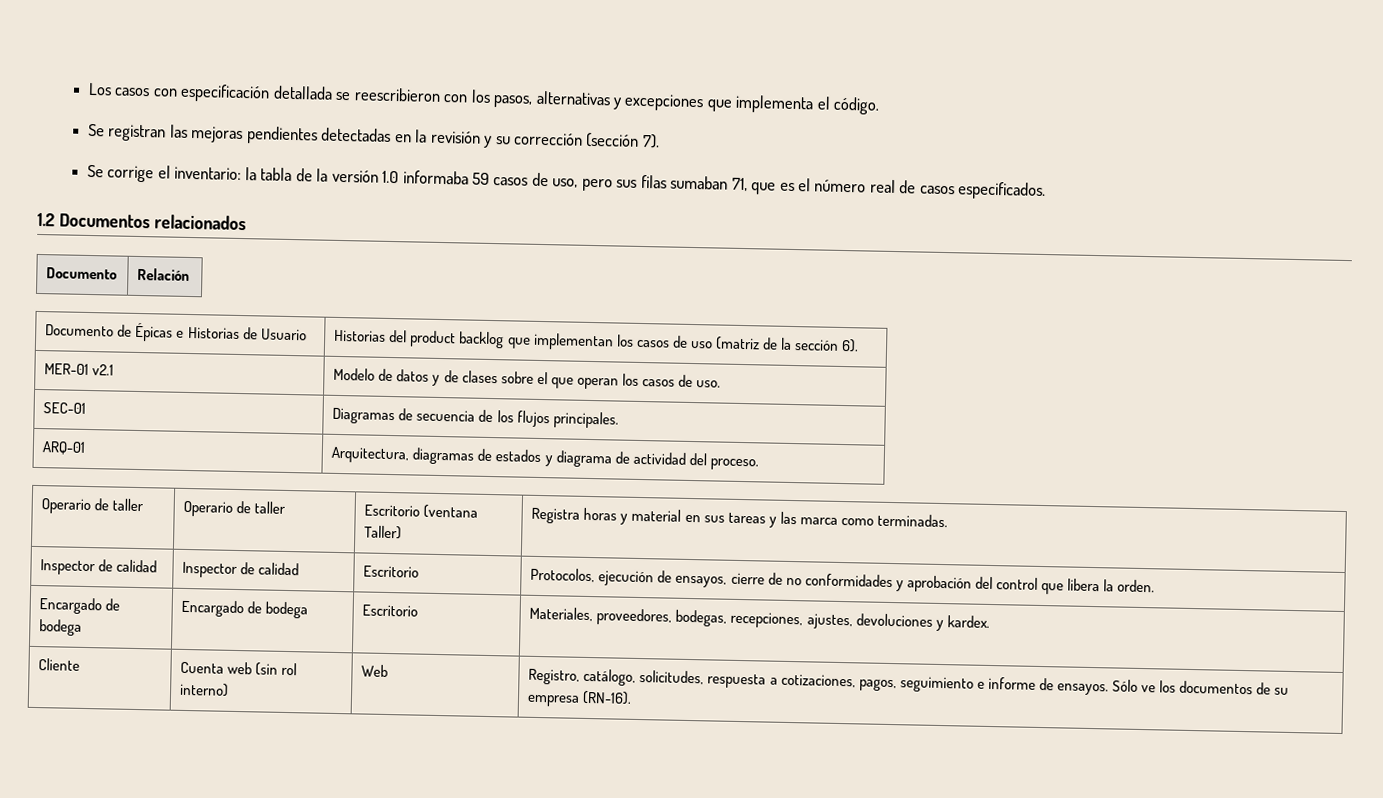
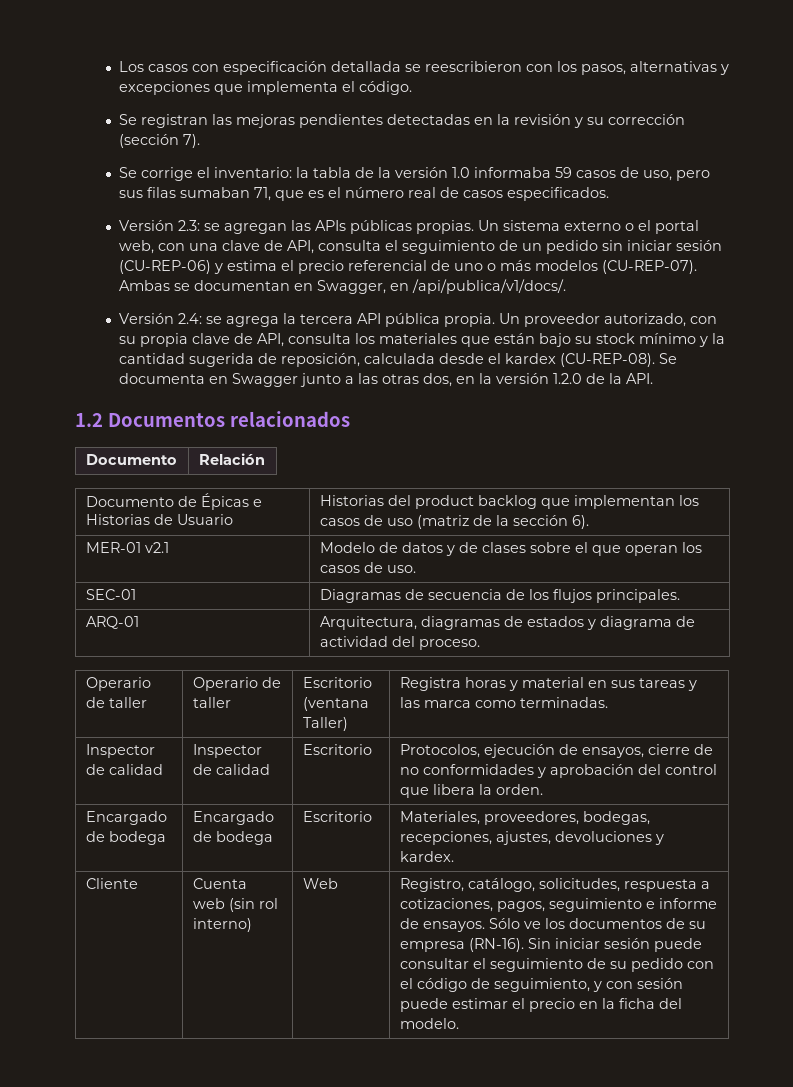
(1047, 191) none -> [119,220,700,234] [119,240,723,254] [119,260,698,274] [119,279,567,294] [119,313,718,327] [119,333,726,347] [119,353,678,367] [119,373,654,387] // Versión 2.3: se agregan las APIs públicas propias. Un sistema externo o el portal web, con una clave de API, consulta el seguimiento de un pedido sin iniciar sesión (CU-REP-06) y estima el precio referencial de uno o más modelos (CU-REP-07). Ambas se documentan en Swagger, en /api/publica/v1/docs/. // Versión 2.4: se agrega la tercera API pública propia. Un proveedor autorizado, con su propia clave de API, consulta los materiales que están bajo su stock mínimo y la cantidad sugerida de reposición, calculada desde el kardex (CU-REP-08). Se documenta en Swagger junto a las otras dos, en la versión 1.2.0 de la API.
(633, 697) none -> [527,938,702,952] [399,958,714,972] [399,978,683,992] [399,998,682,1012] [399,1018,459,1029] Sin iniciar sesión puede consultar el seguimiento de su pedido con el código de seguimiento, y con sesión puede estimar el precio en la ficha del modelo.

